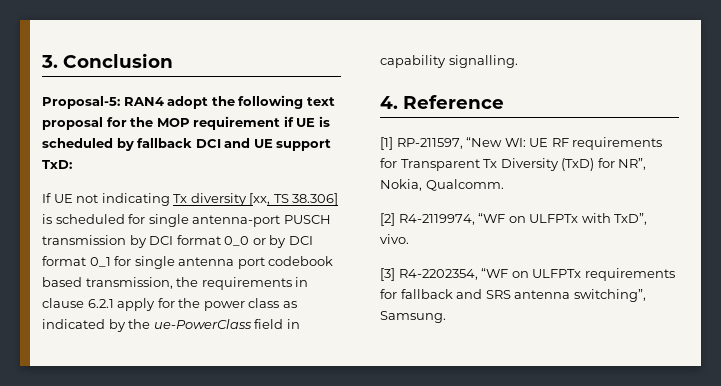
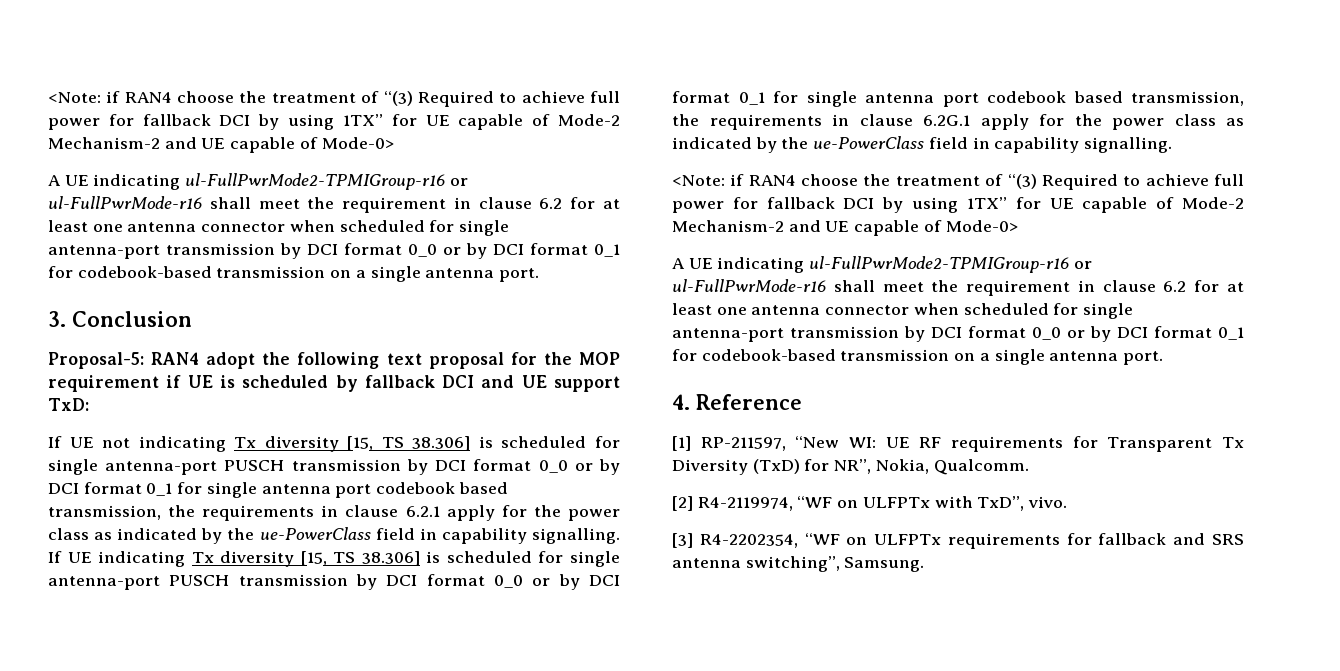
(41, 61) none -> [48,91,621,107] [48,114,620,130] [48,137,394,153] [48,173,468,190] [48,196,620,213] [48,220,510,236] [48,243,620,259] [48,266,540,282] <Note: if RAN4 choose the treatment of “(3) Required to achieve full power for fallback DCI by using 1TX” for UE capable of Mode-2 Mechanism-2 and UE capable of Mode-0> // A UE indicating ul-FullPwrMode2-TPMIGroup-r16 or ul-FullPwrMode-r16 shall meet the requirement in clause 6.2 for at least one antenna connector when scheduled for single antenna-port transmission by DCI format 0_0 or by DCI format 0_1 for codebook-based transmission on a single antenna port. //
[249,193,271,206] [xx, -> [347,436,374,451] [15,
(518, 61) none -> [48,551,620,567] [48,574,620,590] [672,91,1244,107] [672,114,1244,130] [672,136,1173,153] [672,174,1244,190] [672,197,1244,213] [672,220,1018,236] [672,256,1092,273] [672,279,1244,296] [672,303,1134,319] [672,326,1244,342] [672,349,1164,365] If UE indicating Tx diversity [15, TS 38.306] is scheduled for single antenna-port PUSCH transmission by DCI format 0_0 or by DCI format 0_1 for single antenna port codebook based transmission, the requirements in clause 6.2G.1 apply for the power class as indicated by the ue-PowerClass field in capability signalling. // <Note: if RAN4 choose the treatment of “(3) Required to achieve full power for fallback DCI by using 1TX” for UE capable of Mode-2 Mechanism-2 and UE capable of Mode-0> // A UE indicating ul-FullPwrMode2-TPMIGroup-r16 or ul-FullPwrMode-r16 shall meet the requirement in clause 6.2 for at least one antenna connector when scheduled for single antenna-port transmission by DCI format 0_0 or by DCI format 0_1 for codebook-based transmission on a single antenna port.

